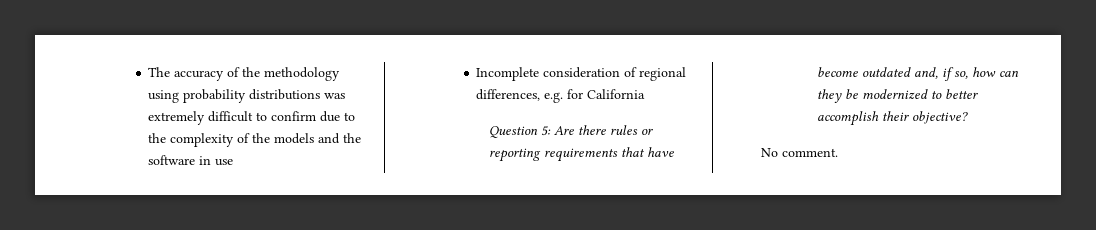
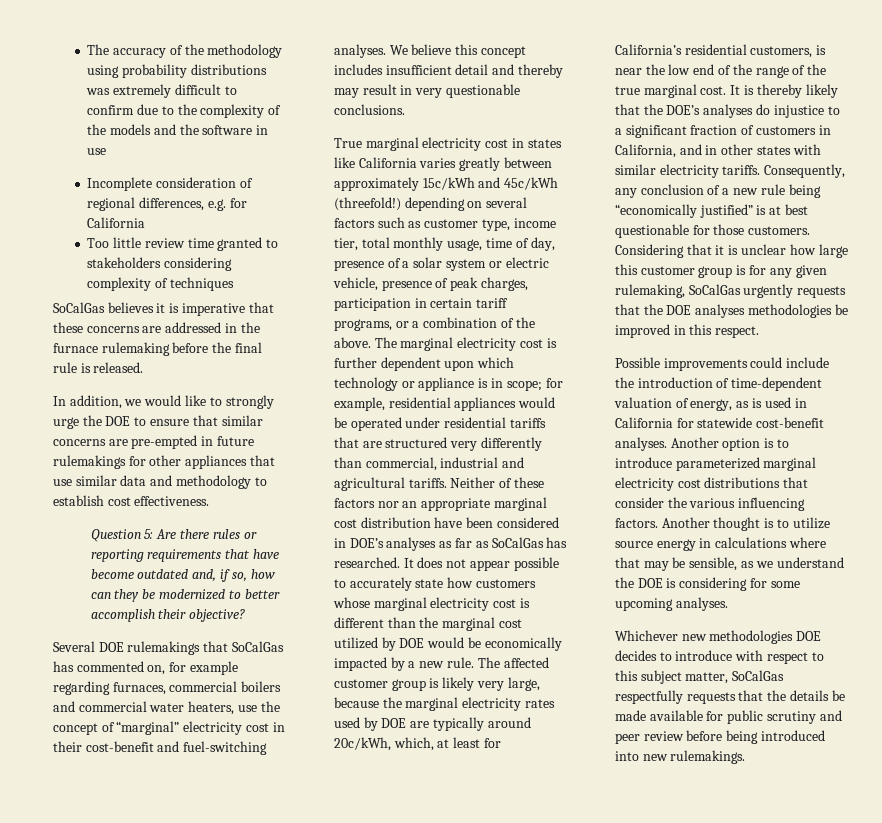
(646, 94) none -> [87,237,279,251] [87,257,232,271] [87,277,234,291] [52,302,274,316] [52,322,260,333] [52,342,263,356] [52,362,144,373] [52,395,274,409] [52,415,263,429] [52,435,255,449] [52,455,276,469] [52,475,267,489] [52,495,210,506] // Too little review time granted to stakeholders considering complexity of techniques // SoCalGas believes it is imperative that these concerns are addressed in the furnace rulemaking before the final rule is released. // In addition, we would like to strongly urge the DOE to ensure that similar concerns are pre-empted in future rulemakings for other appliances that use similar data and methodology to establish cost effectiveness.
[760,148,838,157] No comment. -> [52,641,285,655] [52,661,239,675] [52,681,282,695] [52,701,280,715] [52,721,285,735] [52,741,268,755] [333,44,527,58] [333,64,564,78] [333,84,521,98] [333,104,405,115] [333,137,562,151] [333,157,553,171] [333,177,559,191] [333,197,528,211] [333,217,556,231] [333,237,555,251] [333,257,549,271] [332,277,529,291] [333,298,509,311] [333,317,535,331] [333,337,557,351] [333,357,515,371] [333,377,563,391] [333,397,556,411] [333,417,547,431] [333,437,543,451] [333,457,525,471] [333,477,545,491] [333,497,548,511] [333,517,560,528] [333,537,568,551] [333,557,559,571] [333,577,537,591] [332,597,531,611] [333,617,523,631] [333,637,562,651] [333,657,549,671] [333,677,540,691] [333,697,556,711] [333,717,531,731] [333,737,502,751] [614,44,827,58] [614,64,827,78] [614,84,838,98] [614,104,840,118] [614,125,831,138] [614,144,821,158] [614,164,846,178] [614,184,821,198] [614,204,809,218] [614,224,811,238] [614,244,848,258] [614,264,827,278] [614,284,847,298] [614,304,848,318] [614,324,760,338] [614,357,830,371] [614,377,823,391] [613,397,807,411] [614,417,825,428] [614,437,790,451] [614,457,817,471] [614,477,809,491] [614,497,806,511] [614,517,830,531] [614,537,827,551] [614,557,844,571] [614,577,800,591] [614,597,728,611] [614,630,822,644] [614,650,824,664] [614,670,785,684] [614,690,845,704] [614,710,842,724] [614,730,826,744] [614,750,746,764] Several DOE rulemakings that SoCalGas has commented on, for example regarding furnaces, commercial boilers and commercial water heaters, use the concept of “marginal” electricity cost in their cost-benefit and fuel-switching analyses. We believe this concept includes insufficient detail and thereby may result in very questionable conclusions. // True marginal electricity cost in states like California varies greatly between approximately 15c/kWh and 45c/kWh (threefold!) depending on several factors such as customer type, income tier, total monthly usage, time of day, presence of a solar system or electric vehicle, presence of peak charges, participation in certain tariff programs, or a combination of the above. The marginal electricity cost is further dependent upon which technology or appliance is in scope; for example, residential appliances would be operated under residential tariffs that are structured very differently than commercial, industrial and agricultural tariffs. Neither of these factors nor an appropriate marginal cost distribution have been considered in DOE’s analyses as far as SoCalGas has researched. It does not appear possible to accurately state how customers whose marginal electricity cost is different than the marginal cost utilized by DOE would be economically impacted by a new rule. The affected customer group is likely very large, because the marginal electricity rates used by DOE are typically around 20c/kWh, which, at least for California’s residential customers, is near the low end of the range of the true marginal cost. It is thereby likely that the DOE’s analyses do injustice to a significant fraction of customers in California, and in other states with similar electricity tariffs. Consequently, any conclusion of a new rule being “economically justified” is at best questionable for those customers. Considering that it is unclear how large this customer group is for any given rulemaking, SoCalGas urgently requests that the DOE analyses methodologies be improved in this respect. // Possible improvements could include the introduction of time-dependent valuation of energy, as is used in California for statewide cost-benefit analyses. Another option is to introduce parameterized marginal electricity cost distributions that consider the various influencing factors. Another thought is to utilize source energy in calculations where that may be sensible, as we understand the DOE is considering for some upcoming analyses. // Whichever new methodologies DOE decides to introduce with respect to this subject matter, SoCalGas respectfully requests that the details be made available for public scrutiny and peer review before being introduced into new rulemakings.

